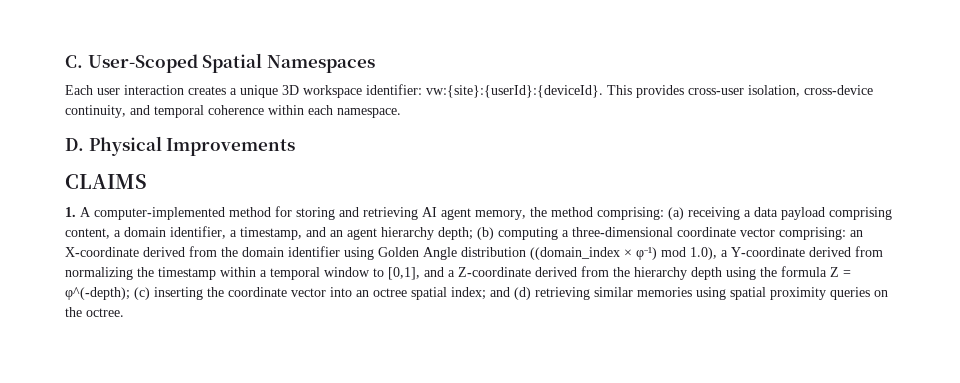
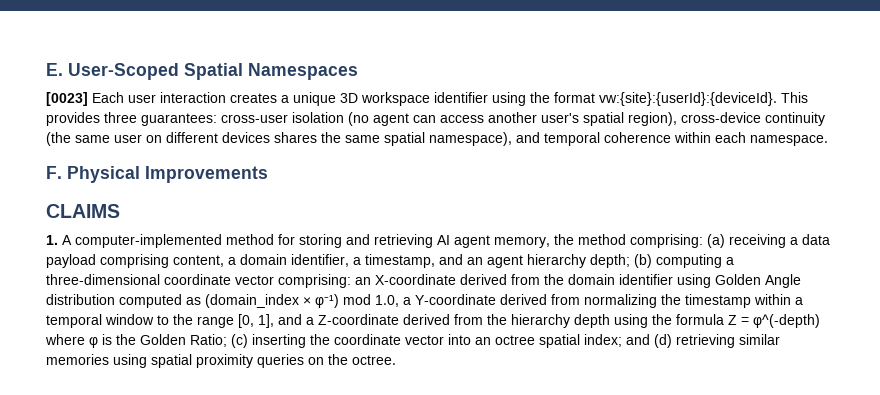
[65,55,83,68] C. -> [46,63,63,76] E.
(375, 64) none -> [46,92,88,106] [0023]
[366,84,873,98] [65,105,126,118] identifier: vw:{site}:{userId}:{deviceId}. This provides cross-user isolation, cross-device continuity, -> [434,92,808,106] [46,112,825,126] [46,132,512,146] identifier using the format vw:{site}:{userId}:{deviceId}. This provides three guarantees: cross-user isolation (no agent can access another user's spatial region), cross-device continuity (the same user on different devices shares the same spatial namespace),
[65,138,84,151] D. -> [46,166,62,179] F.
[530,247,620,260] ((domain_index -> [119,294,299,308] computed as (domain_index
[690,247,717,260] 1.0), -> [375,295,399,307] 1.0,
[388,267,420,280] [0,1], -> [173,314,274,328] the range [0, 1],
[65,287,130,300] φ^(-depth); -> [753,314,820,328] [45,334,227,348] φ^(-depth) where φ is the Golden Ratio;

